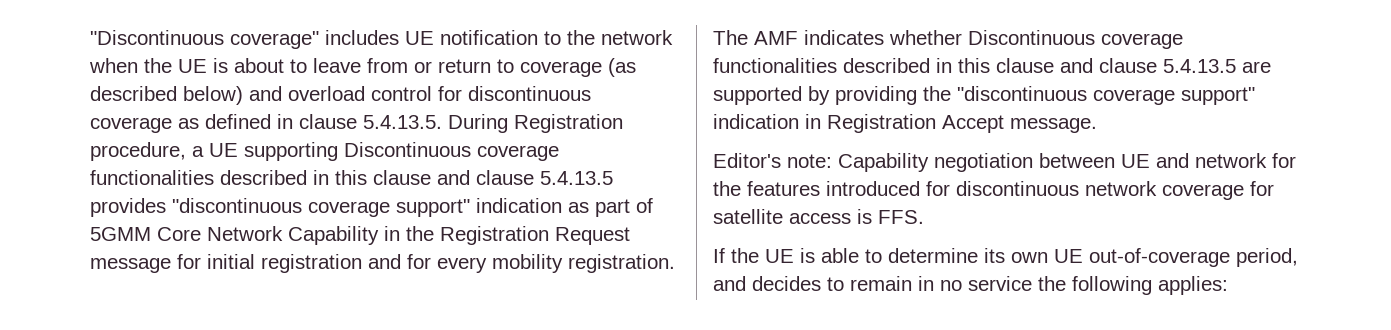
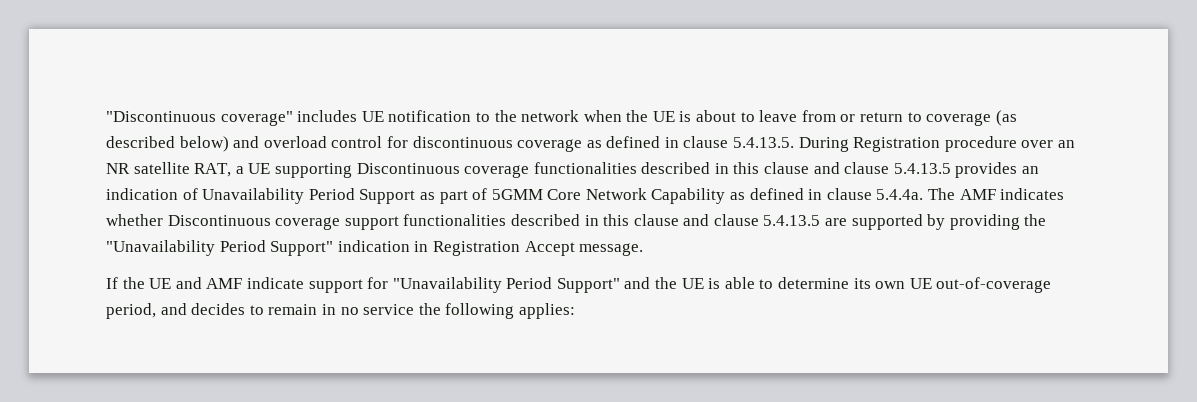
[90,142,186,161] procedure, -> [944,136,1076,152] [106,162,232,177] procedure over an NR satellite RAT,
[172,198,562,217] "discontinuous coverage support" indication -> [1022,166,1040,174] [106,188,416,204] an indication of Unavailability Period Support
[384,226,630,245] [90,254,675,273] in the Registration Request message for initial registration and for every mobility registration. -> [730,188,924,200] as defined in clause 5.4.4a.
(1183, 41) none -> [344,216,399,230] support
[957,86,1255,105] "discontinuous coverage support" -> [106,240,334,256] "Unavailability Period Support"
[713,153,1296,172] [713,181,1274,200] [713,209,924,224] [713,248,725,263] Editor's note: Capability negotiation between UE and network for the features introduced for discontinuous network coverage for satellite access is FFS. // If -> [106,277,651,293] If the UE and AMF indicate support for "Unavailability Period Support" and

